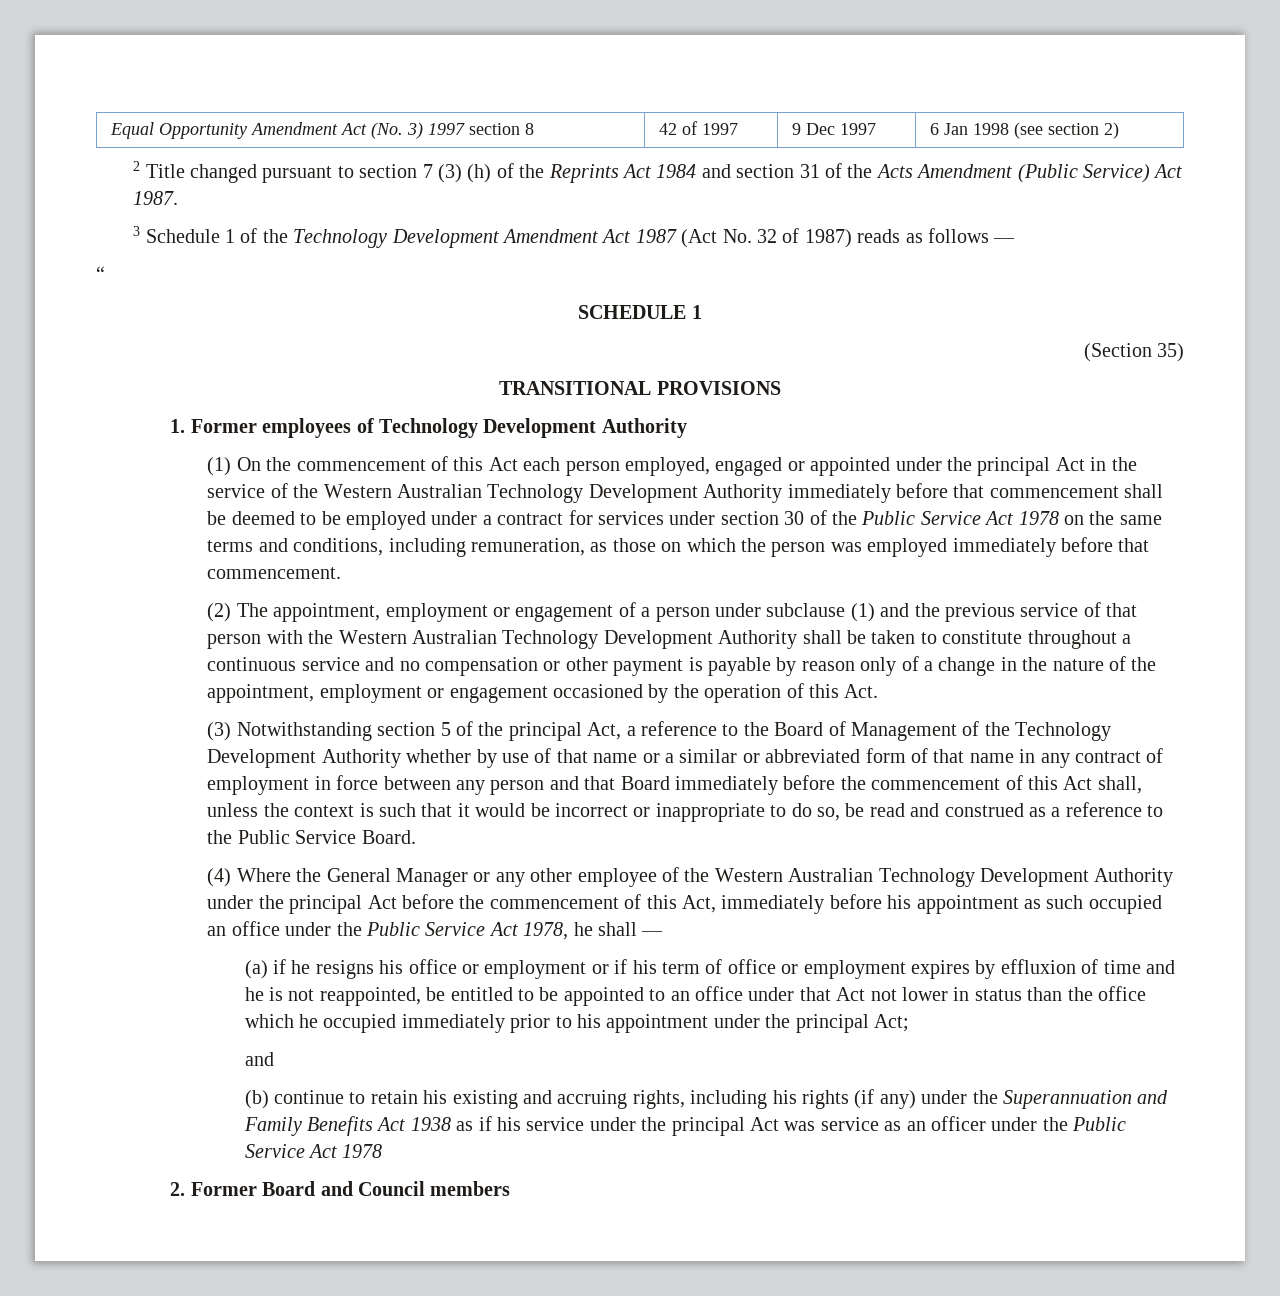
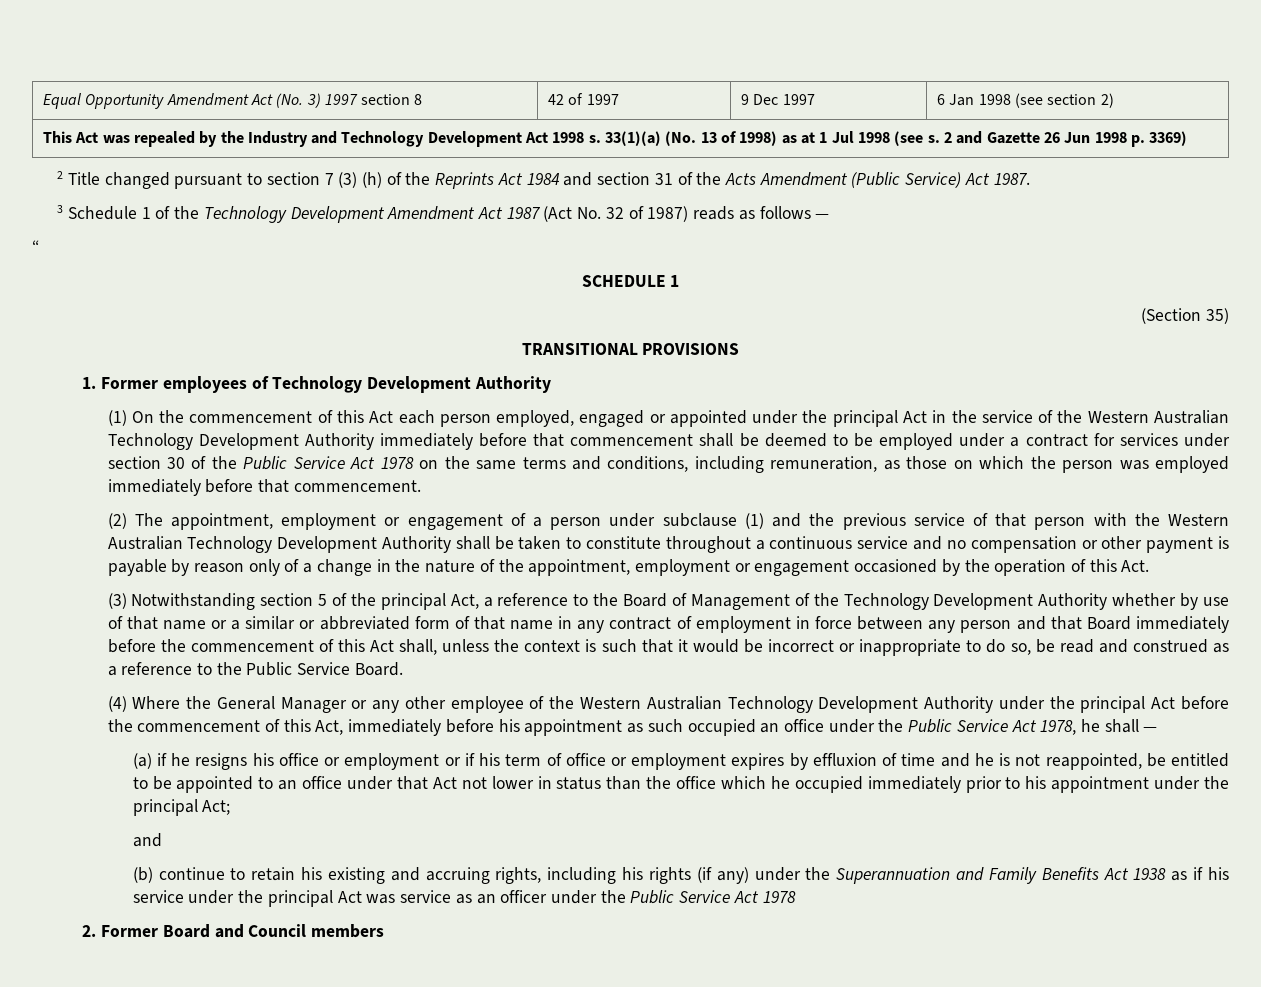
(1119, 130) none -> [42,131,1188,147] // This Act was repealed by the Industry and Technology Development Act 1998 s. 33(1)(a) (No. 13 of 1998) as at 1 Jul 1998 (see s. 2 and Gazette 26 Jun 1998 p. 3369)

